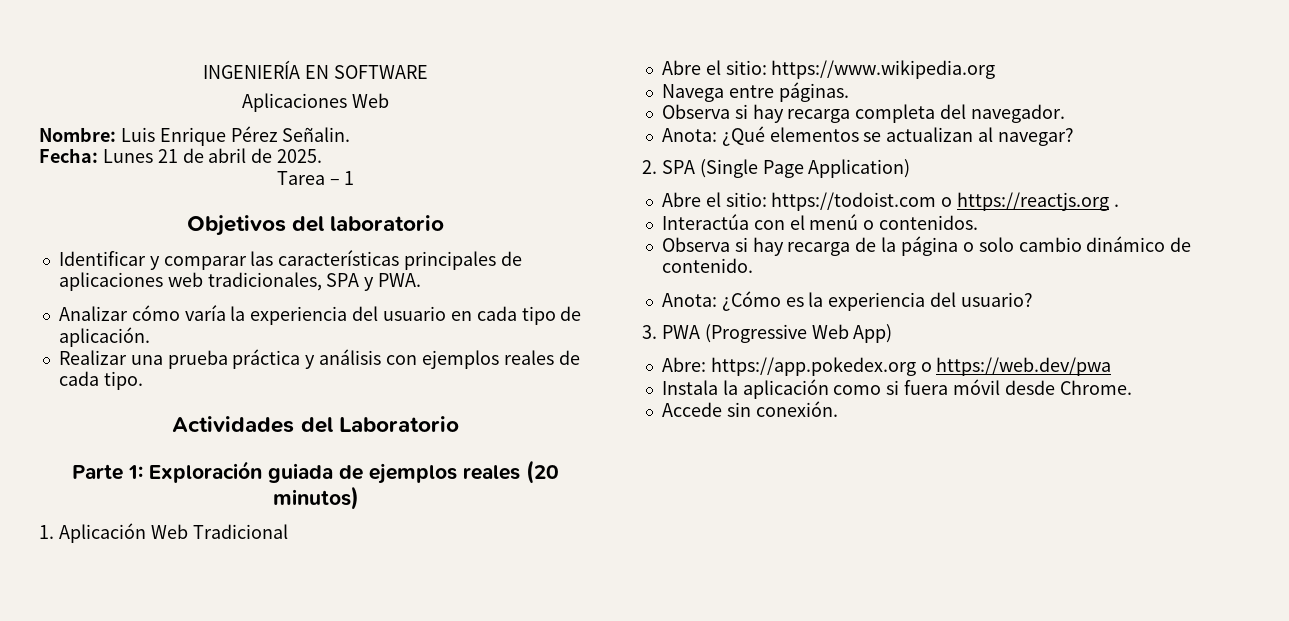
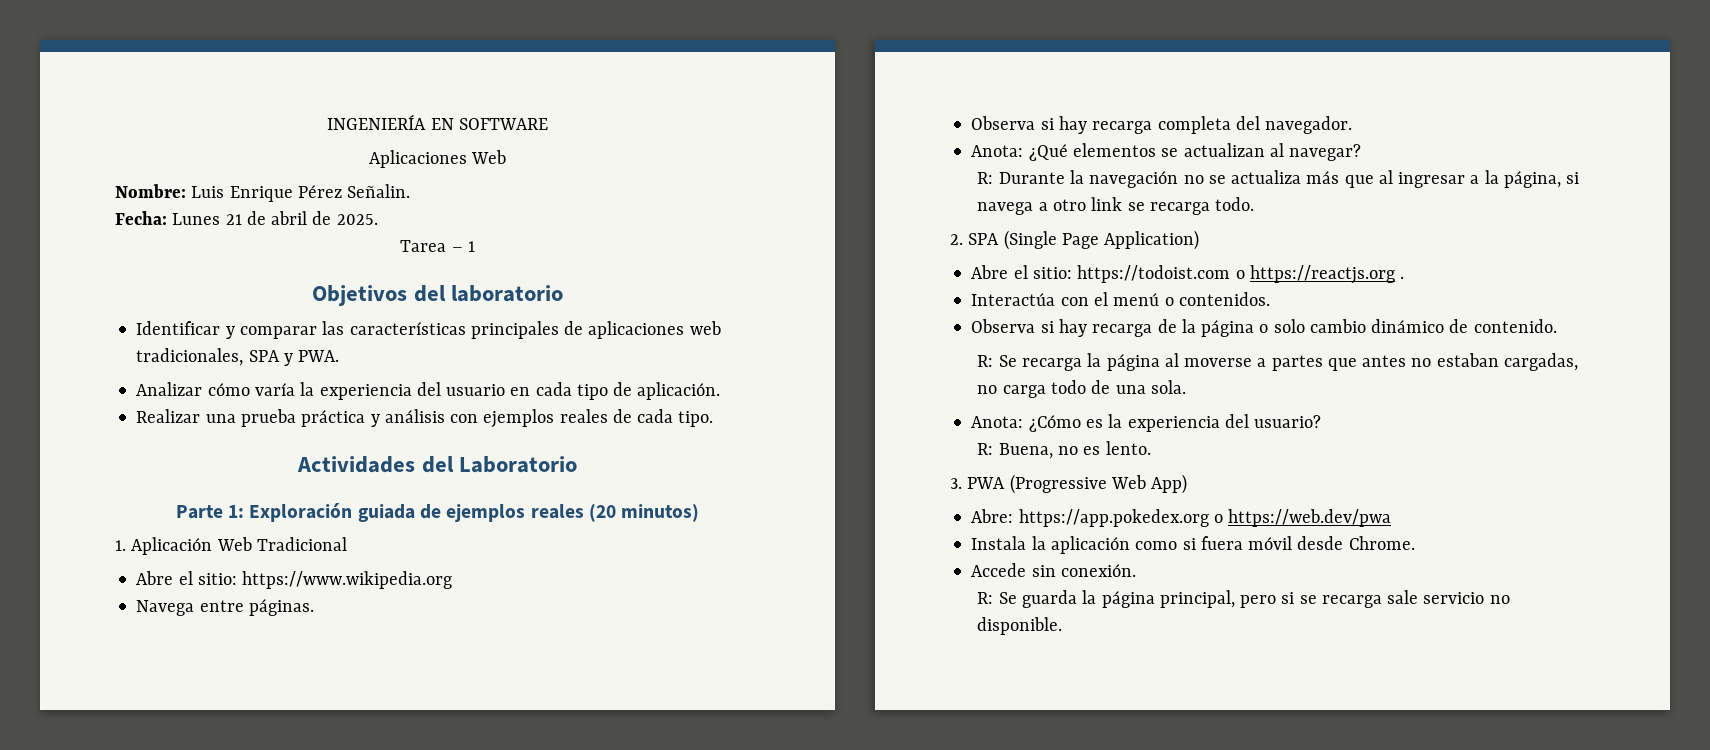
(1074, 137) none -> [977,170,1580,188] [977,197,1255,215] // R: Durante la navegación no se actualiza más que al ingresar a la página, si navega a otro link se recarga todo.
(753, 265) none -> [977,353,1578,371] [977,380,1186,398] // R: Se recarga la página al moverse a partes que antes no estaban cargadas, no carga todo de una sola.
(1033, 299) none -> [977,441,1151,459] // R: Buena, no es lento.
(838, 409) none -> [977,590,1510,608] [977,617,1063,635] // R: Se guarda la página principal, pero si se recarga sale servicio no disponible.

